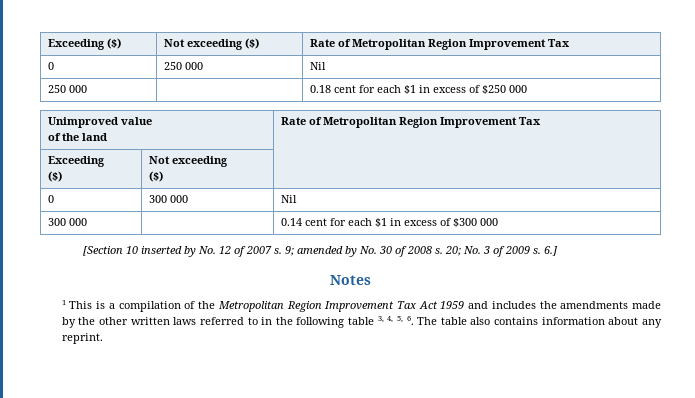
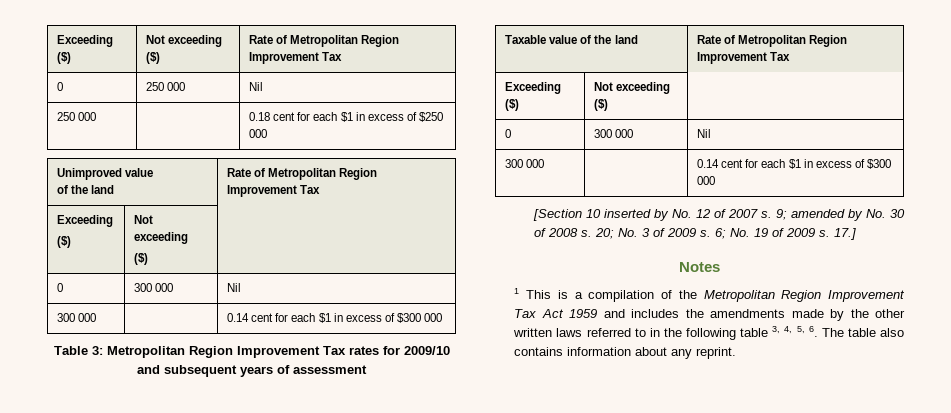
(499, 222) none -> [53,346,450,358] [137,365,367,377] [505,35,638,44] [697,35,848,47] [697,52,791,64] [505,82,562,94] [505,99,520,111] [594,82,671,94] [594,99,609,111] [505,129,512,138] [594,129,634,138] [697,129,712,138] [505,159,545,168] [697,159,891,169] [697,176,716,185] // Table 3: Metropolitan Region Improvement Tax rates for 2009/10 and subsequent years of assessment // Taxable value of the land | Rate of Metropolitan Region Improvement Tax // Exceeding ($) | Not exceeding ($) | // 0 | 300 000 | Nil // 300 000 | | 0.14 cent for each $1 in excess of $300 000
[544,246,558,256] 6.] -> [714,228,856,240] 6; No. 19 of 2009 s. 17.]

